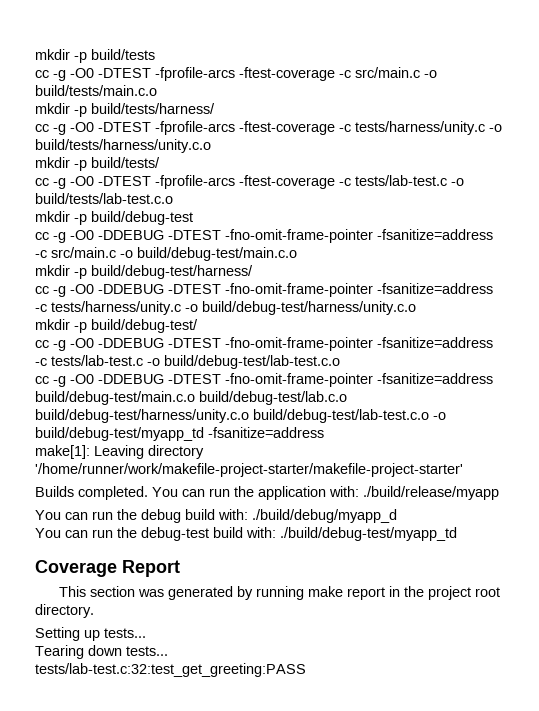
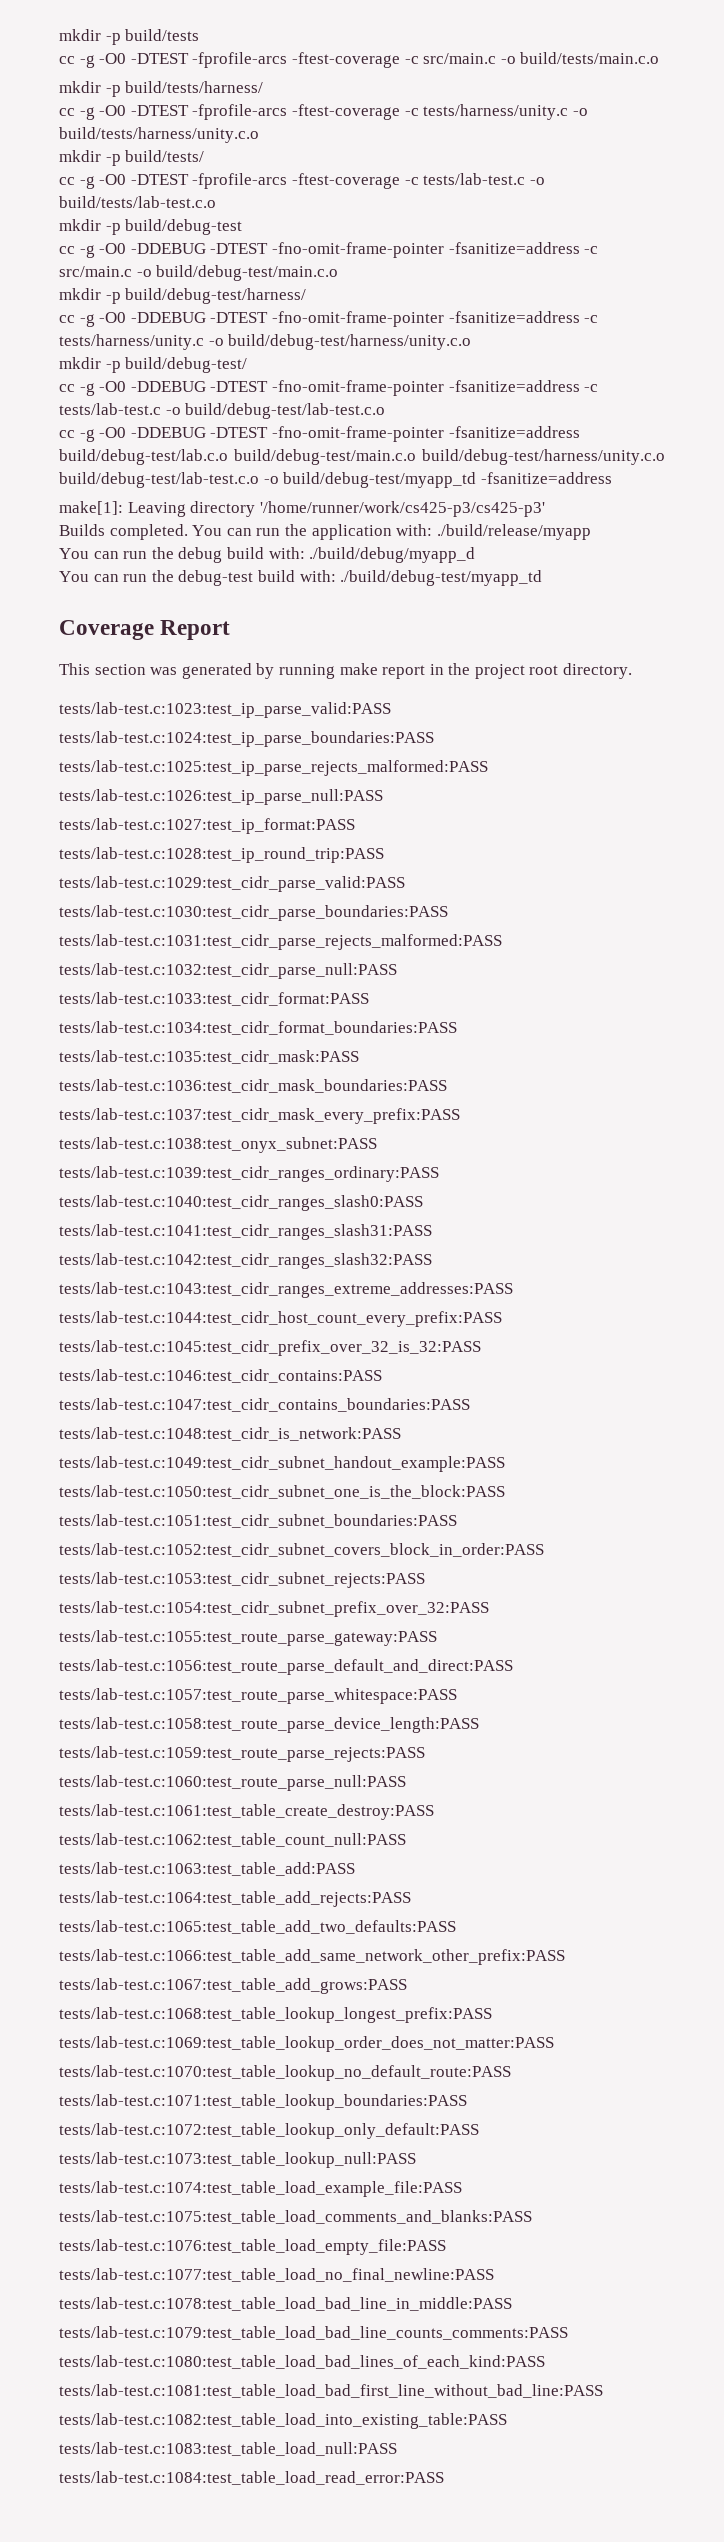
[35,391,347,405] build/debug-test/main.c.o build/debug-test/lab.c.o -> [59,449,416,465] build/debug-test/lab.c.o build/debug-test/main.c.o
[35,463,463,477] '/home/runner/work/makefile-project-starter/makefile-project-starter' -> [259,501,545,517] '/home/runner/work/cs425-p3/cs425-p3'
[35,627,146,641] [35,645,168,659] [35,663,306,677] Setting up tests... // Tearing down tests... // tests/lab-test.c:32:test_get_greeting:PASS -> [59,702,391,718] [59,731,434,747] [59,760,488,776] [59,789,383,805] [59,818,355,834] [59,847,384,863] [59,876,405,892] [59,905,448,921] [59,934,502,950] [59,963,397,979] [59,992,369,1006] [59,1021,457,1035] [59,1050,359,1064] [59,1079,447,1093] [59,1108,460,1124] [59,1137,377,1153] [59,1166,439,1182] [59,1195,423,1211] [59,1224,432,1240] [59,1253,432,1269] [59,1282,513,1298] [59,1311,502,1327] [59,1340,481,1356] [59,1369,382,1383] [59,1398,470,1412] [59,1427,401,1441] [59,1456,505,1472] [59,1485,505,1499] [59,1514,457,1528] [59,1543,544,1557] [59,1572,425,1588] [59,1601,489,1617] [59,1630,437,1646] [59,1659,513,1675] [59,1688,457,1704] [59,1717,479,1733] [59,1746,425,1762] [59,1775,406,1791] [59,1804,434,1820] [59,1833,406,1847] [59,1862,355,1876] [59,1891,411,1907] [59,1920,456,1934] [59,1949,565,1965] [59,1978,407,1994] [59,2007,492,2023] [59,2036,554,2052] [59,2065,511,2081] [59,2094,467,2110] [59,2123,479,2139] [59,2152,416,2168] [59,2181,462,2197] [59,2210,532,2224] [59,2239,446,2255] [59,2268,494,2282] [59,2297,512,2311] [59,2326,568,2340] [59,2355,545,2369] [59,2384,603,2398] [59,2413,507,2429] [59,2442,397,2456] [59,2471,444,2485] tests/lab-test.c:1023:test_ip_parse_valid:PASS // tests/lab-test.c:1024:test_ip_parse_boundaries:PASS // tests/lab-test.c:1025:test_ip_parse_rejects_malformed:PASS // tests/lab-test.c:1026:test_ip_parse_null:PASS // tests/lab-test.c:1027:test_ip_format:PASS // tests/lab-test.c:1028:test_ip_round_trip:PASS // tests/lab-test.c:1029:test_cidr_parse_valid:PASS // tests/lab-test.c:1030:test_cidr_parse_boundaries:PASS // tests/lab-test.c:1031:test_cidr_parse_rejects_malformed:PASS // tests/lab-test.c:1032:test_cidr_parse_null:PASS // tests/lab-test.c:1033:test_cidr_format:PASS // tests/lab-test.c:1034:test_cidr_format_boundaries:PASS // tests/lab-test.c:1035:test_cidr_mask:PASS // tests/lab-test.c:1036:test_cidr_mask_boundaries:PASS // tests/lab-test.c:1037:test_cidr_mask_every_prefix:PASS // tests/lab-test.c:1038:test_onyx_subnet:PASS // tests/lab-test.c:1039:test_cidr_ranges_ordinary:PASS // tests/lab-test.c:1040:test_cidr_ranges_slash0:PASS // tests/lab-test.c:1041:test_cidr_ranges_slash31:PASS // tests/lab-test.c:1042:test_cidr_ranges_slash32:PASS // tests/lab-test.c:1043:test_cidr_ranges_extreme_addresses:PASS // tests/lab-test.c:1044:test_cidr_host_count_every_prefix:PASS // tests/lab-test.c:1045:test_cidr_prefix_over_32_is_32:PASS // tests/lab-test.c:1046:test_cidr_contains:PASS // tests/lab-test.c:1047:test_cidr_contains_boundaries:PASS // tests/lab-test.c:1048:test_cidr_is_network:PASS // tests/lab-test.c:1049:test_cidr_subnet_handout_example:PASS // tests/lab-test.c:1050:test_cidr_subnet_one_is_the_block:PASS // tests/lab-test.c:1051:test_cidr_subnet_boundaries:PASS // tests/lab-test.c:1052:test_cidr_subnet_covers_block_in_order:PASS // tests/lab-test.c:1053:test_cidr_subnet_rejects:PASS // tests/lab-test.c:1054:test_cidr_subnet_prefix_over_32:PASS // tests/lab-test.c:1055:test_route_parse_gateway:PASS // tests/lab-test.c:1056:test_route_parse_default_and_direct:PASS // tests/lab-test.c:1057:test_route_parse_whitespace:PASS // tests/lab-test.c:1058:test_route_parse_device_length:PASS // tests/lab-test.c:1059:test_route_parse_rejects:PASS // tests/lab-test.c:1060:test_route_parse_null:PASS // tests/lab-test.c:1061:test_table_create_destroy:PASS // tests/lab-test.c:1062:test_table_count_null:PASS // tests/lab-test.c:1063:test_table_add:PASS // tests/lab-test.c:1064:test_table_add_rejects:PASS // tests/lab-test.c:1065:test_table_add_two_defaults:PASS // tests/lab-test.c:1066:test_table_add_same_network_other_prefix:PASS // tests/lab-test.c:1067:test_table_add_grows:PASS // tests/lab-test.c:1068:test_table_lookup_longest_prefix:PASS // tests/lab-test.c:1069:test_table_lookup_order_does_not_matter:PASS // tests/lab-test.c:1070:test_table_lookup_no_default_route:PASS // tests/lab-test.c:1071:test_table_lookup_boundaries:PASS // tests/lab-test.c:1072:test_table_lookup_only_default:PASS // tests/lab-test.c:1073:test_table_lookup_null:PASS // tests/lab-test.c:1074:test_table_load_example_file:PASS // tests/lab-test.c:1075:test_table_load_comments_and_blanks:PASS // tests/lab-test.c:1076:test_table_load_empty_file:PASS // tests/lab-test.c:1077:test_table_load_no_final_newline:PASS // tests/lab-test.c:1078:test_table_load_bad_line_in_middle:PASS // tests/lab-test.c:1079:test_table_load_bad_line_counts_comments:PASS // tests/lab-test.c:1080:test_table_load_bad_lines_of_each_kind:PASS // tests/lab-test.c:1081:test_table_load_bad_first_line_without_bad_line:PASS // tests/lab-test.c:1082:test_table_load_into_existing_table:PASS // tests/lab-test.c:1083:test_table_load_null:PASS // tests/lab-test.c:1084:test_table_load_read_error:PASS

